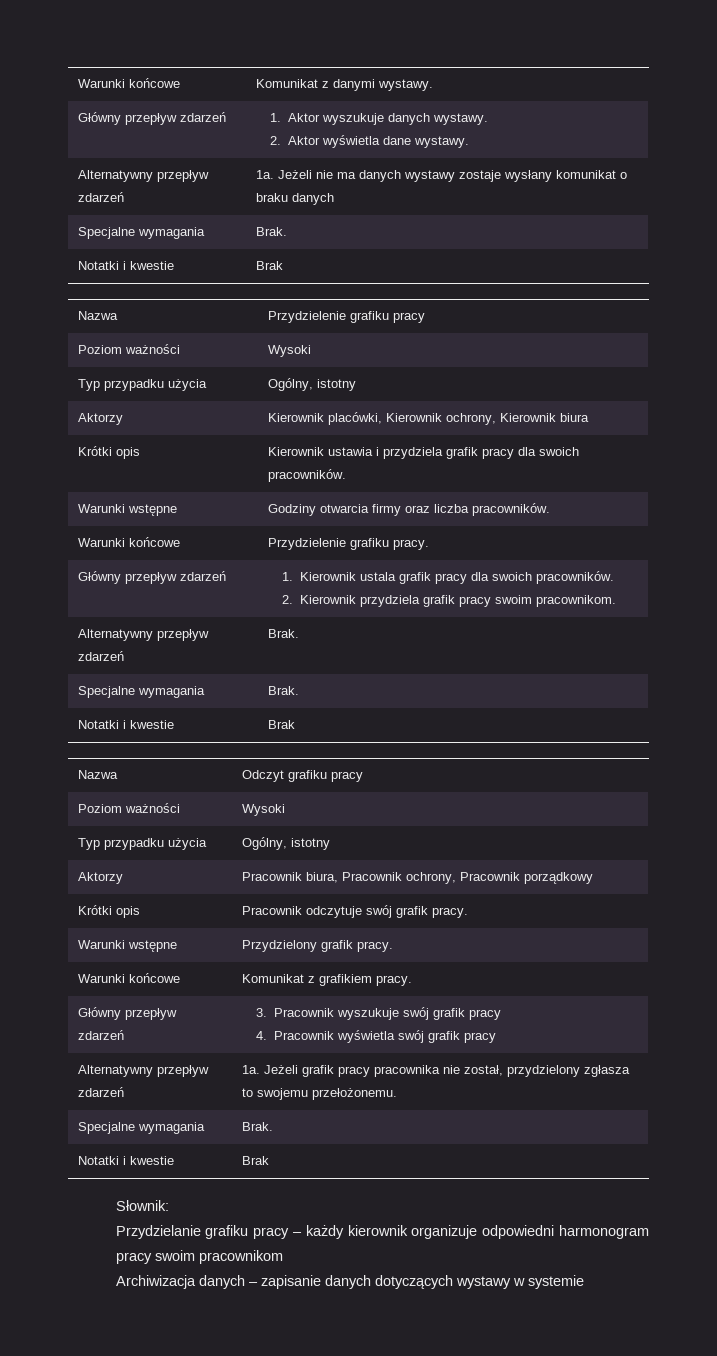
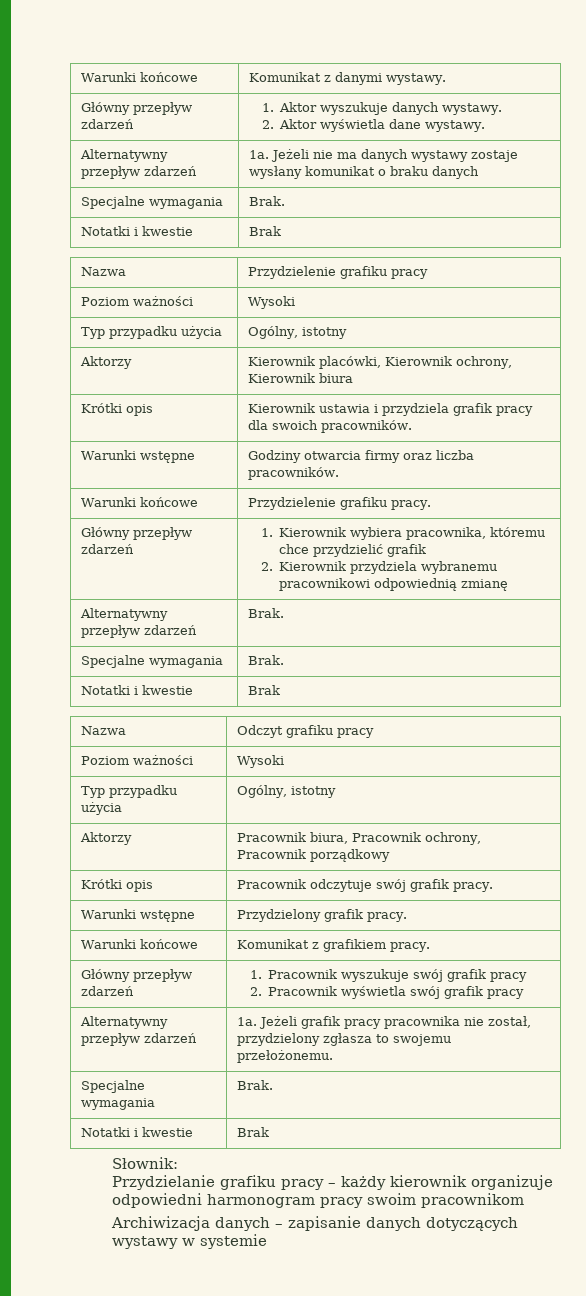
[359,571,614,584] ustala grafik pracy dla swoich pracowników. -> [350,527,546,540] [279,544,427,557] wybiera pracownika, któremu chce przydzielić grafik
[422,595,616,607] grafik pracy swoim pracownikom. -> [421,561,498,574] [279,578,509,591] wybranemu pracownikowi odpowiednią zmianę
[256,1008,268,1017] 3. -> [249,970,262,979] 1.
[256,1031,268,1040] 4. -> [249,987,262,996] 2.

